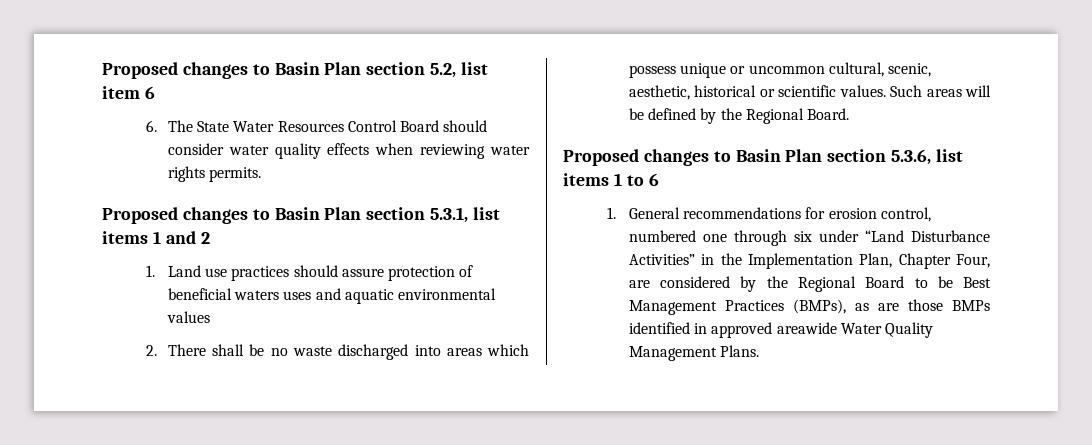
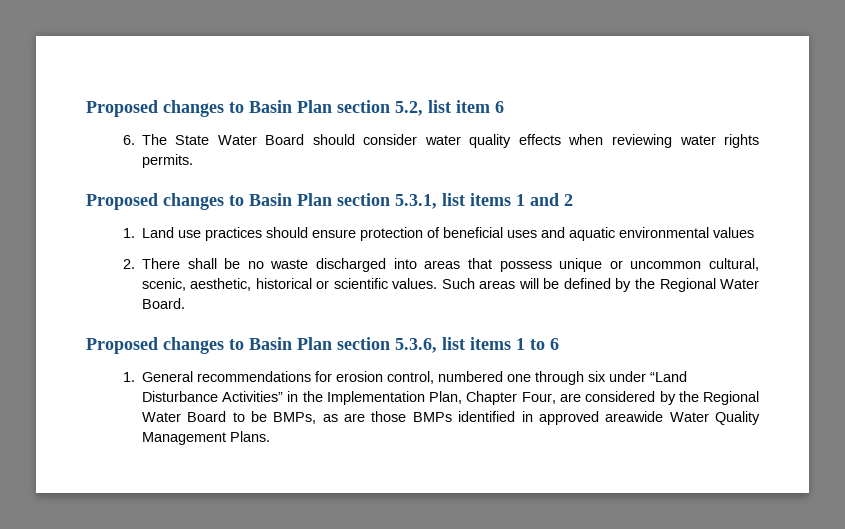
[277,120,397,132] Resources Control -> (257, 140) none
[341,268,384,277] assure -> [311,229,356,238] ensure
[234,290,280,300] waters -> (503, 232) none
[486,344,529,356] which -> [467,258,492,269] that
(804, 116) none -> [720,279,759,289] Water
(856, 284) none -> [141,412,181,422] Water
[963,277,991,288] [628,299,846,315] Best Management Practices (BMPs), -> [273,412,317,424] BMPs,

